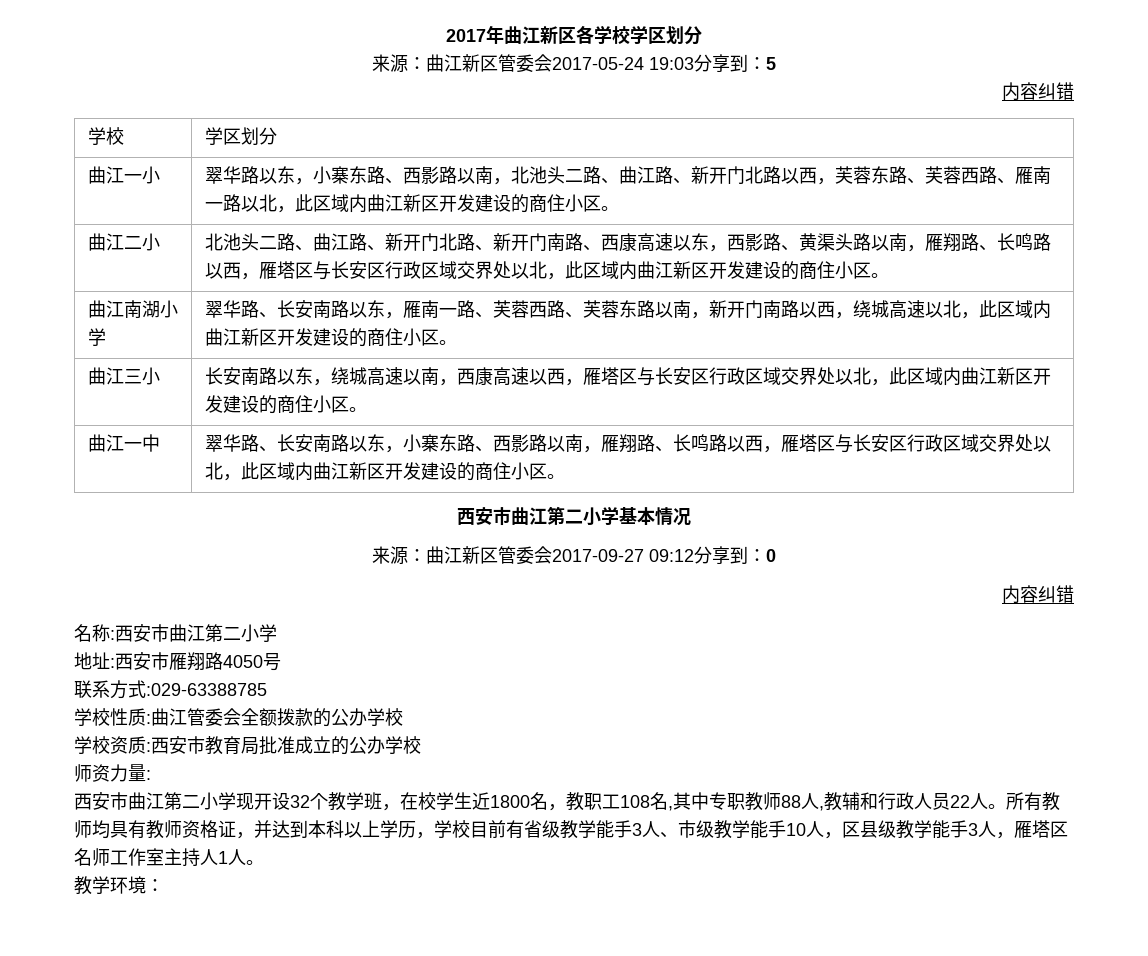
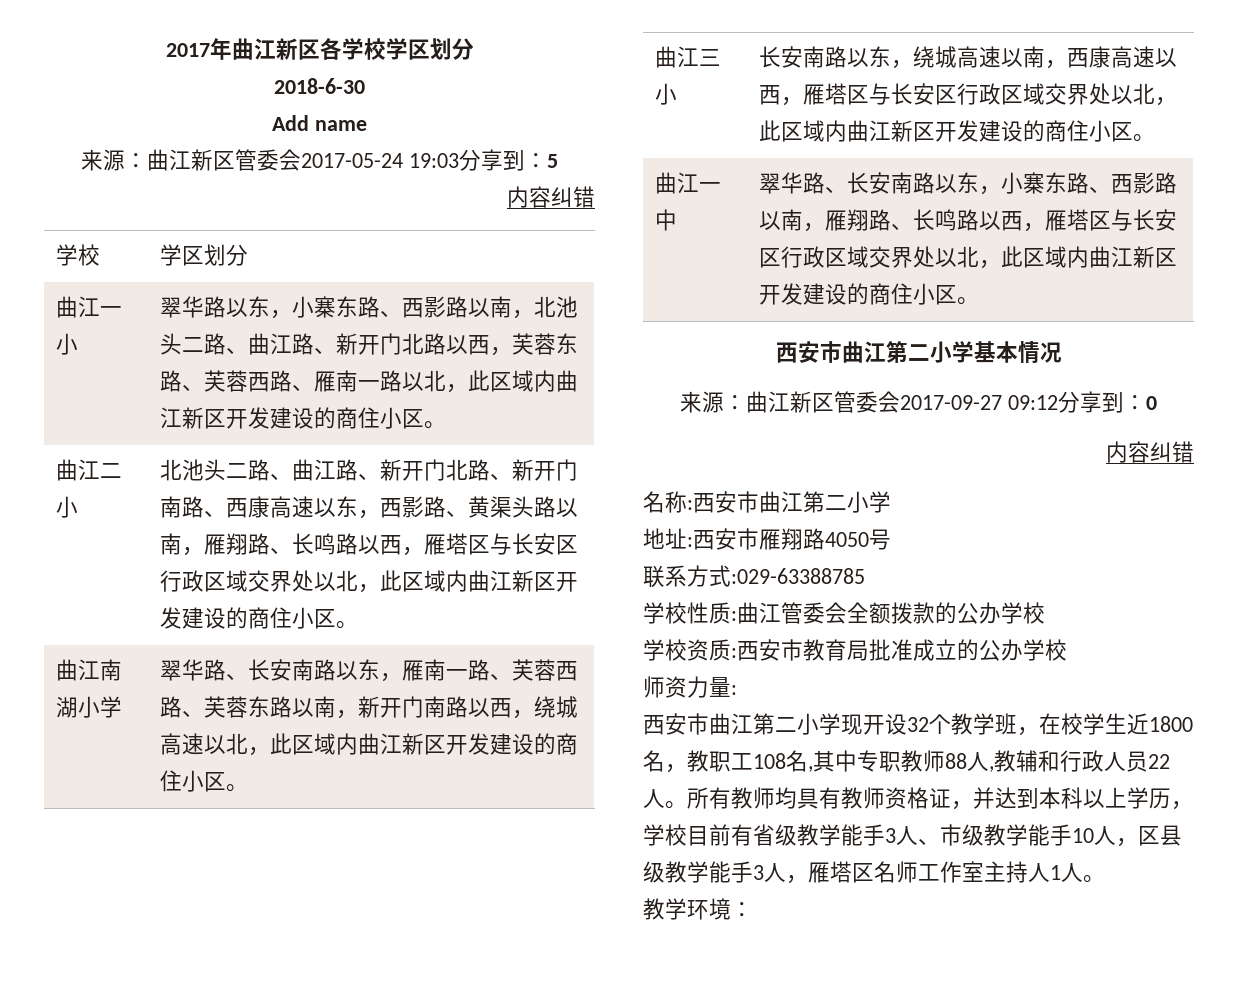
(702, 35) none -> [274,78,365,94] [272,115,367,131] // 2018-6-30 // Add name

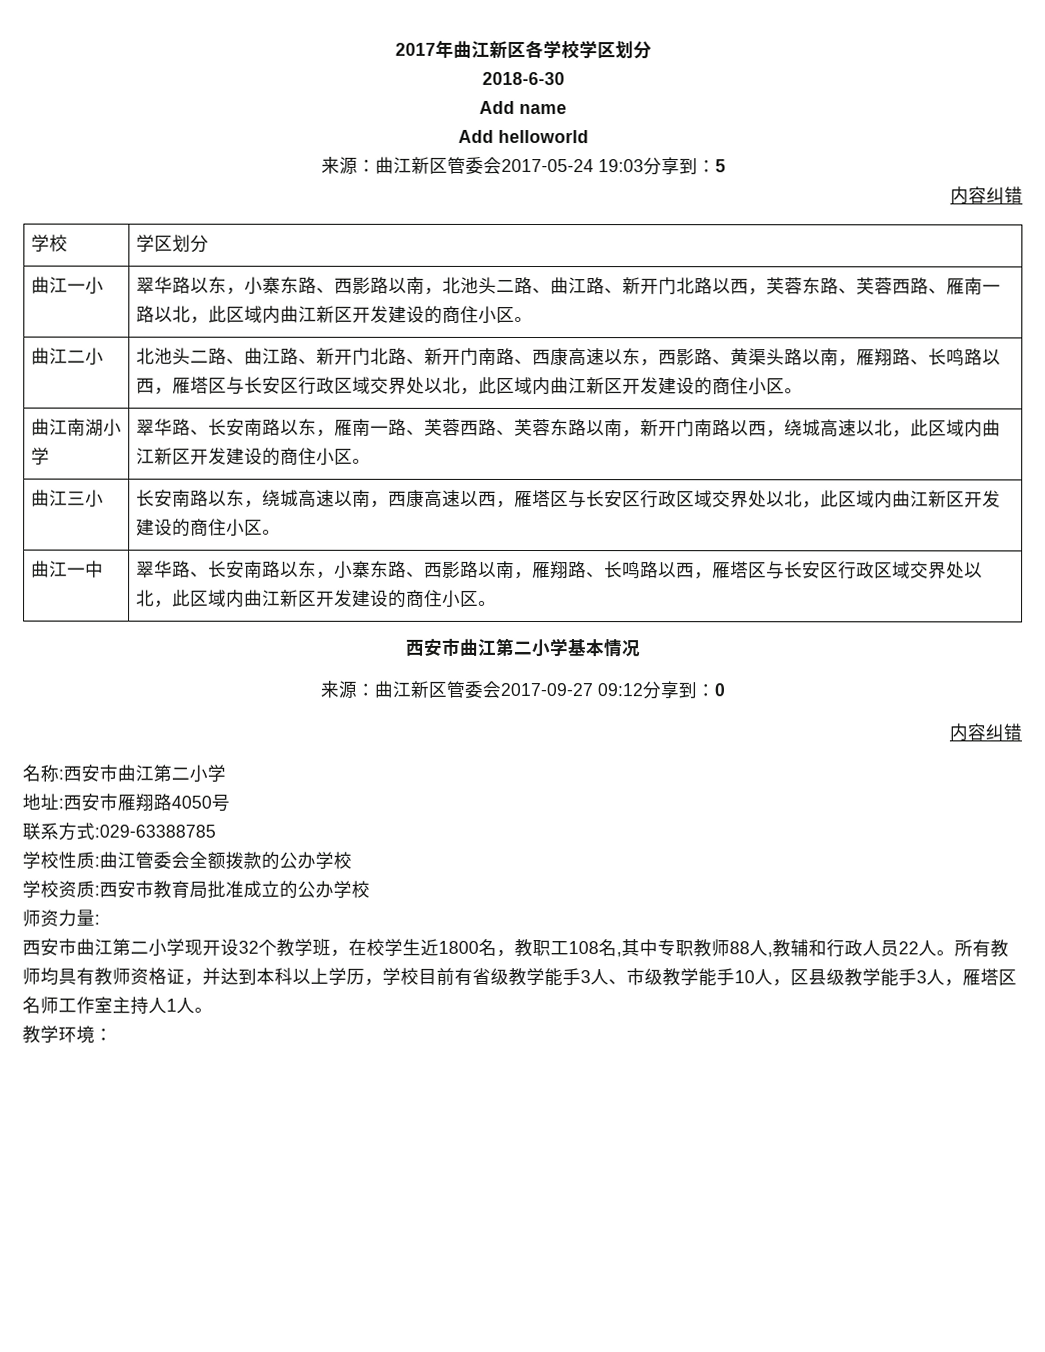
(367, 125) none -> [457,129,589,144] // Add helloworld

